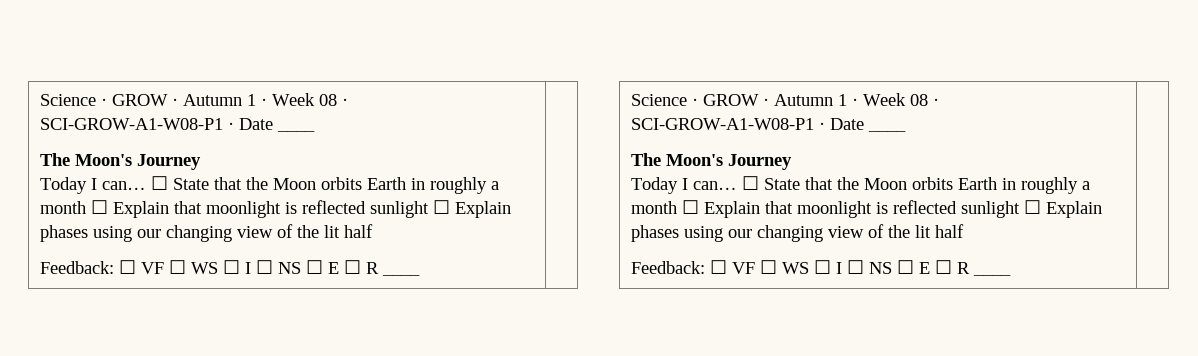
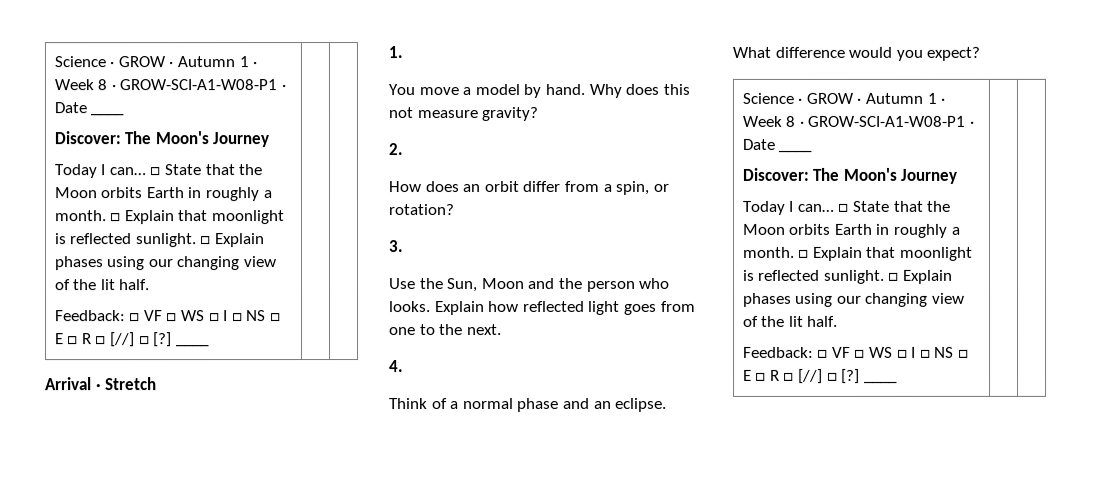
[39,93,348,106] [39,118,273,130] [276,130,315,132] [39,153,201,170] [39,176,499,194] [39,200,511,218] [39,224,373,242] [39,260,379,274] [381,274,420,276] [630,93,939,106] [630,118,864,130] [867,130,906,132] [630,153,792,170] [630,176,1090,194] [630,200,1102,218] [630,224,964,242] [630,260,970,274] [972,274,1011,276] Science · GROW · Autumn 1 · Week 08 · SCI-GROW-A1-W08-P1 · Date ____ // The Moon's Journey // Today I can… ☐ State that the Moon orbits Earth in roughly a month ☐ Explain that moonlight is reflected sunlight ☐ Explain phases using our changing view of the lit half // Feedback: ☐ VF ☐ WS ☐ I ☐ NS ☐ E ☐ R ____ | // Science · GROW · Autumn 1 · Week 08 · SCI-GROW-A1-W08-P1 · Date ____ // The Moon's Journey // Today I can… ☐ State that the Moon orbits Earth in roughly a month ☐ Explain that moonlight is reflected sunlight ☐ Explain phases using our changing view of the lit half // Feedback: ☐ VF ☐ WS ☐ I ☐ NS ☐ E ☐ R ____ | -> [53,56,258,68] [53,79,287,91] [53,102,125,117] [53,131,270,148] [53,164,263,179] [53,187,272,202] [53,210,285,225] [53,233,266,248] [54,256,278,271] [54,279,151,291] [54,310,282,322] [54,332,210,348] [45,377,158,391] [388,46,403,59] [388,83,690,99] [388,107,539,122] [388,143,403,156] [388,180,669,195] [388,204,454,216] [388,240,404,253] [389,277,671,293] [389,300,696,316] [389,324,502,336] [389,360,404,373] [389,397,668,413] [732,46,981,61] [741,92,946,104] [741,115,975,127] [741,138,813,153] [741,167,958,184] [741,200,951,215] [741,223,960,238] [742,246,974,261] [742,269,954,284] [742,292,966,307] [742,315,839,327] [742,346,970,358] [742,368,898,384] Science · GROW · Autumn 1 · Week 8 · GROW-SCI-A1-W08-P1 · Date ____ // Discover: The Moon's Journey // Today I can… □ State that the Moon orbits Earth in roughly a month. □ Explain that moonlight is reflected sunlight. □ Explain phases using our changing view of the lit half. // Feedback: □ VF □ WS □ I □ NS □ E □ R □ [//] □ [?] ____ | | // Arrival · Stretch // 1. // You move a model by hand. Why does this not measure gravity? // 2. // How does an orbit differ from a spin, or rotation? // 3. // Use the Sun, Moon and the person who looks. Explain how reflected light goes from one to the next. // 4. // Think of a normal phase and an eclipse. What difference would you expect? // Science · GROW · Autumn 1 · Week 8 · GROW-SCI-A1-W08-P1 · Date ____ // Discover: The Moon's Journey // Today I can… □ State that the Moon orbits Earth in roughly a month. □ Explain that moonlight is reflected sunlight. □ Explain phases using our changing view of the lit half. // Feedback: □ VF □ WS □ I □ NS □ E □ R □ [//] □ [?] ____ | |

